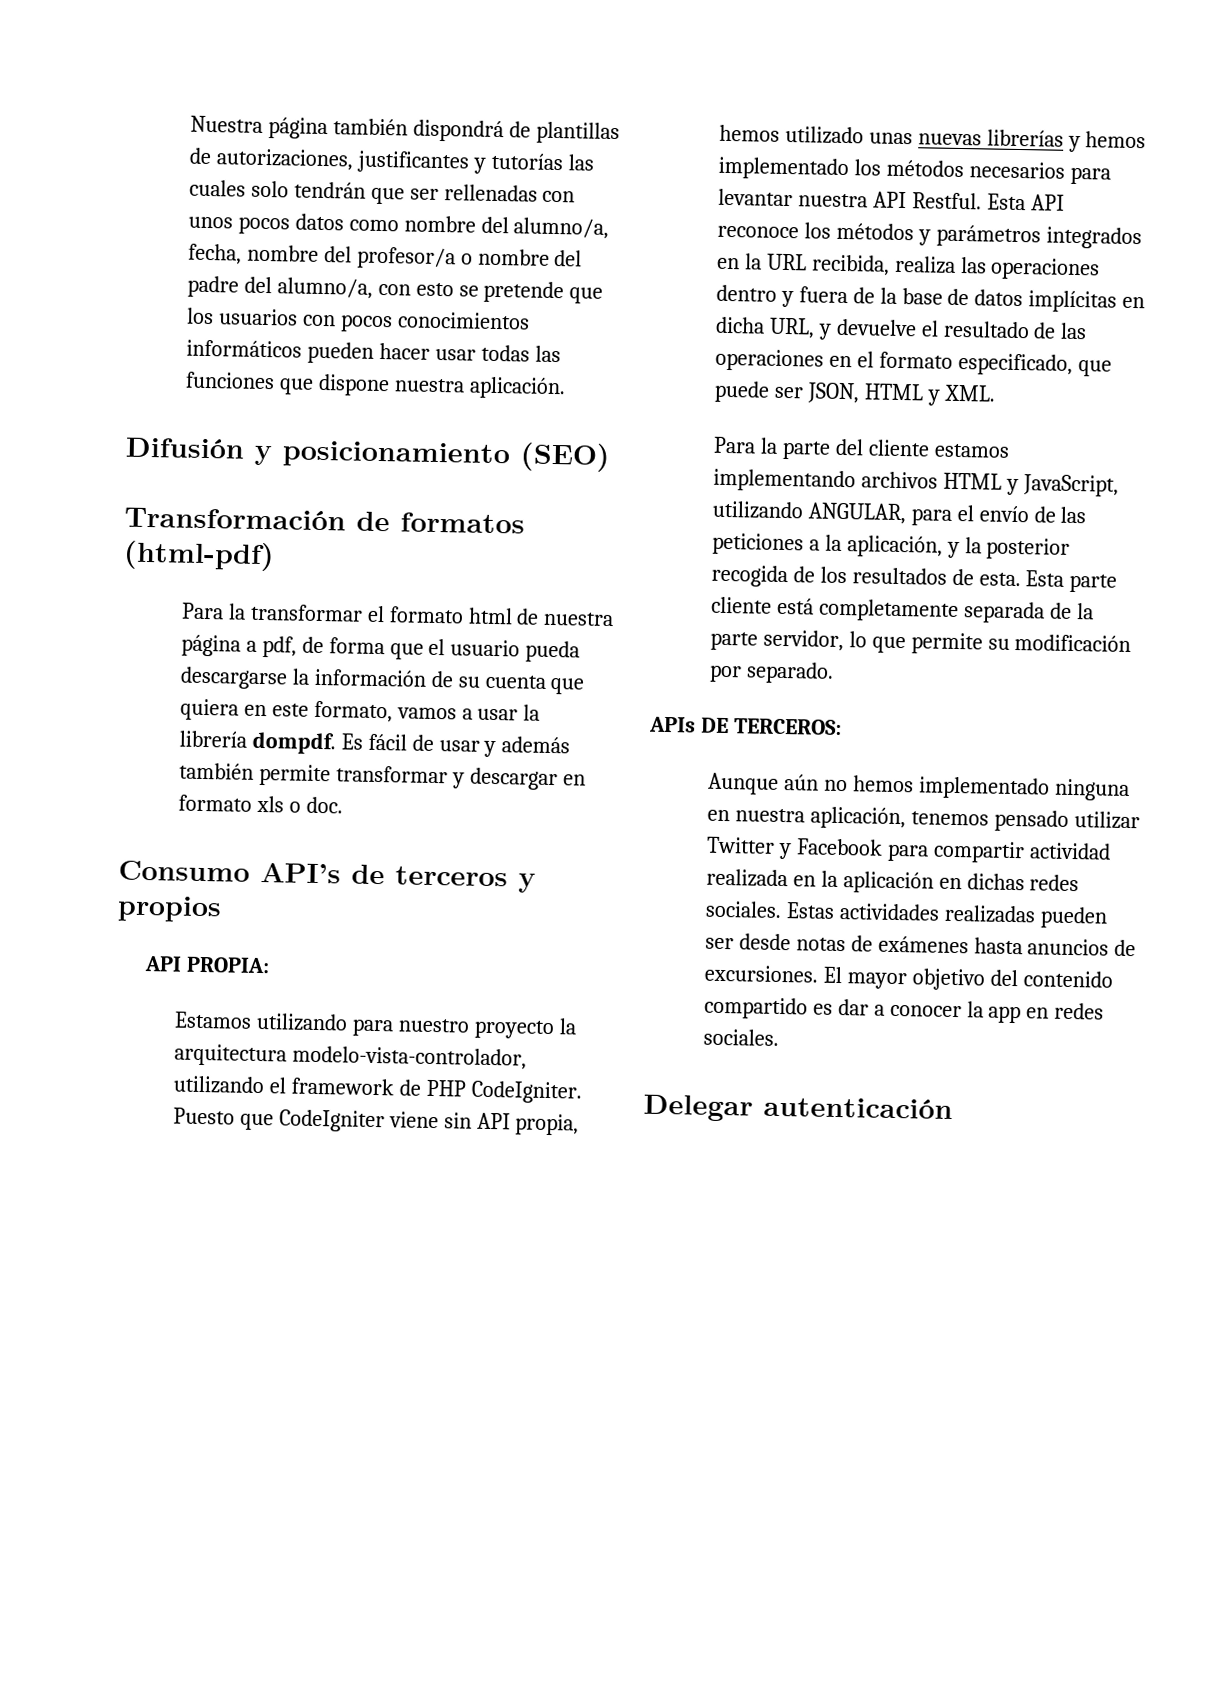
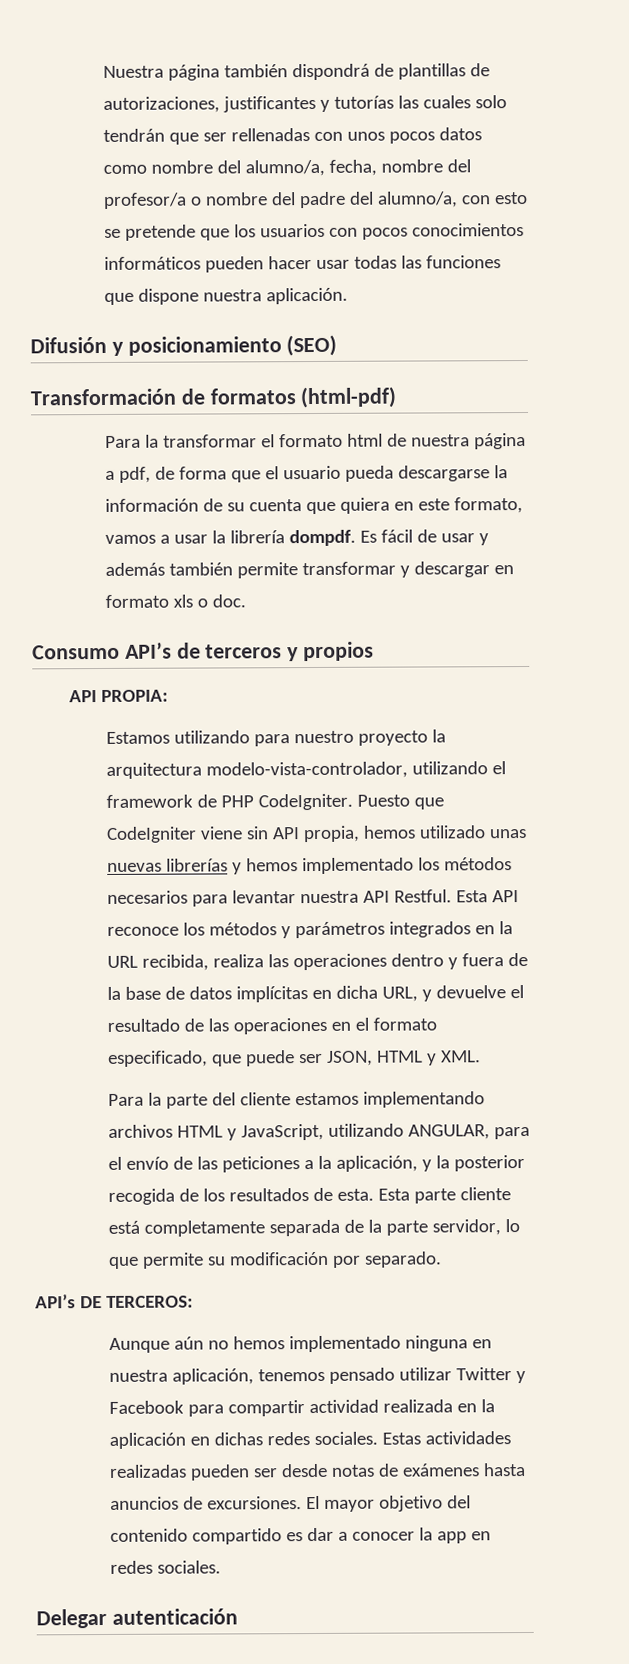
[649,716,696,733] APIs -> [35,1294,76,1309] API’s

